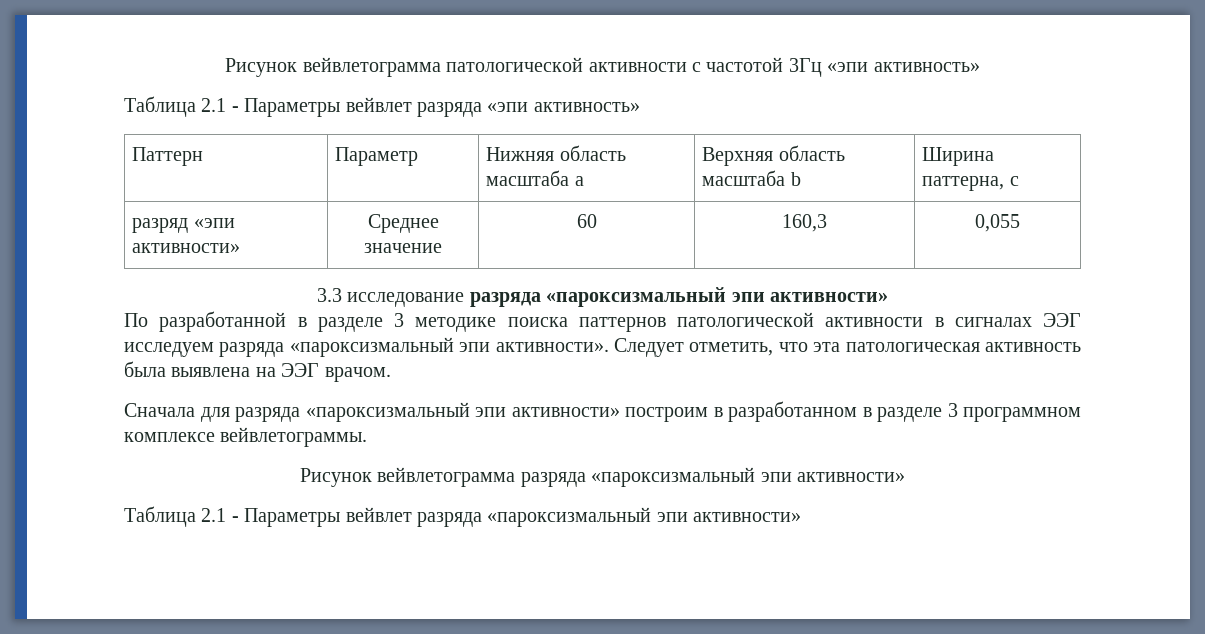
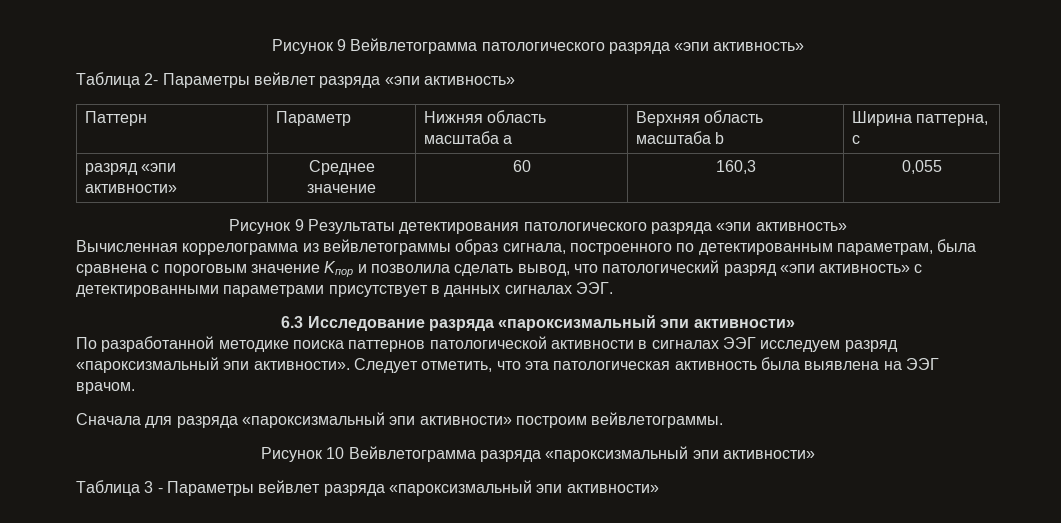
[225,57,822,77] Рисунок вейвлетограмма патологической активности с частотой 3Гц -> [271,38,670,54] Рисунок 9 Вейвлетограмма патологического разряда
[201,98,239,112] 2.1 - -> [144,73,159,85] 2-
[317,288,465,307] 3.3 исследование -> [229,219,847,234] [76,239,977,255] [76,260,923,277] [76,282,613,297] [281,316,425,331] Рисунок 9 Результаты детектирования патологического разряда «эпи активность» // Вычисленная коррелограмма из вейвлетограммы образ сигнала, построенного по детектированным параметрам, была сравнена с пороговым значение Kпор и позволила сделать вывод, что патологический разряд «эпи активность» с детектированными параметрами присутствует в данных сигналах ЭЭГ. // 6.3 Исследование
[297,313,404,332] в разделе 3 -> (215, 344) none
[219,342,285,357] разряда -> [844,340,898,352] разряд
[713,401,1081,422] [124,432,215,442] в разработанном в разделе 3 программном комплексе -> (587, 422) none
[377,467,516,487] вейвлетограмма -> [326,446,476,462] 10 Вейвлетограмма
[201,508,227,522] 2.1 -> [144,481,154,493] 3

